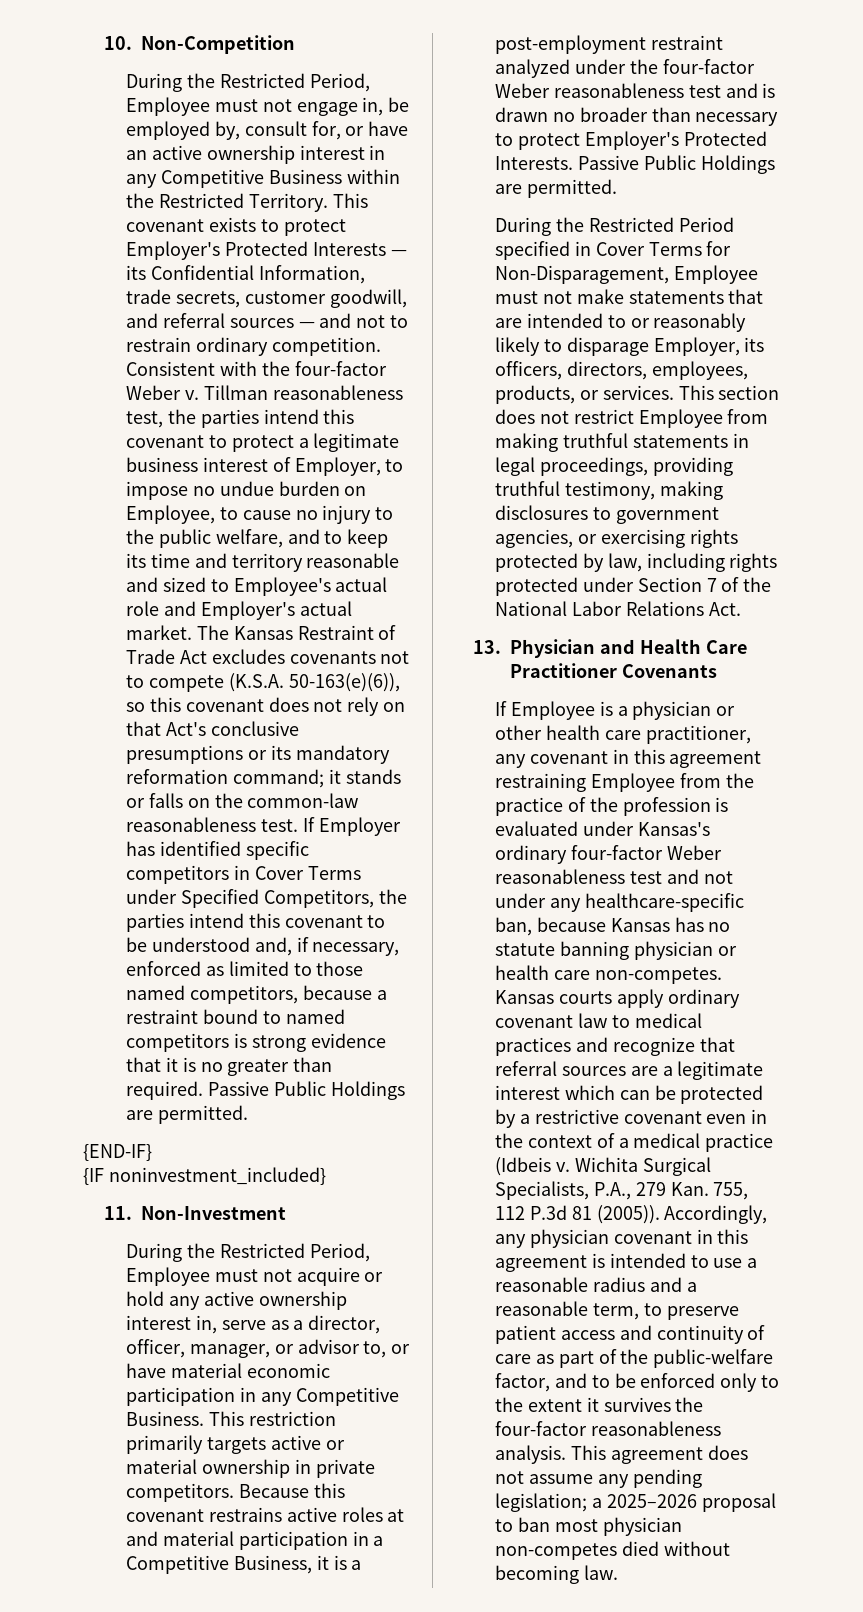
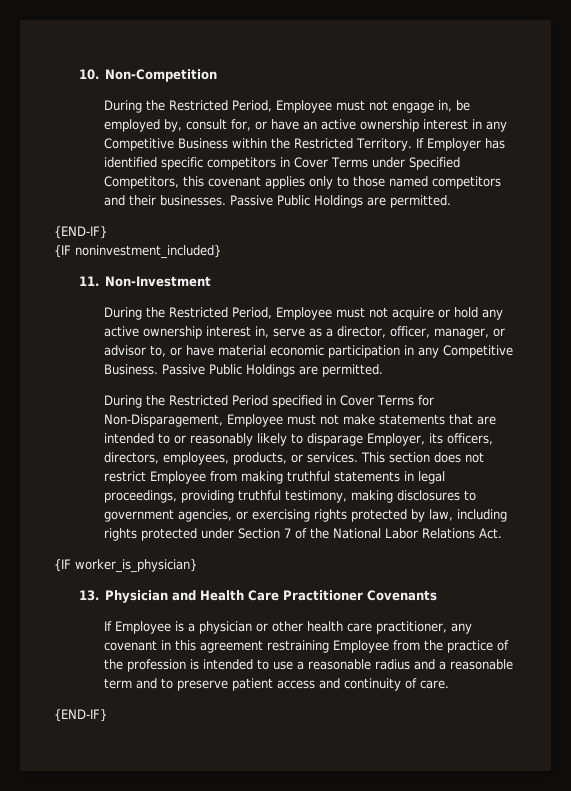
[332,193,368,208] [125,217,346,236] [125,241,407,260] [125,265,365,284] [125,289,407,308] [125,313,409,328] [125,337,381,356] [125,361,387,376] [125,385,403,400] [125,409,355,428] [125,433,400,452] [125,457,404,476] [125,481,367,500] [125,505,394,524] [125,529,389,548] [125,553,400,572] [125,577,388,596] [125,601,352,620] [125,625,397,640] [125,649,410,664] [125,673,400,692] [125,697,406,716] [125,721,299,736] [125,745,390,764] [125,769,401,788] [125,793,359,808] [125,817,298,832] This covenant exists to protect Employer's Protected Interests — its Confidential Information, trade secrets, customer goodwill, and referral sources — and not to restrain ordinary competition. Consistent with the four-factor Weber v. Tillman reasonableness test, the parties intend this covenant to protect a legitimate business interest of Employer, to impose no undue burden on Employee, to cause no injury to the public welfare, and to keep its time and territory reasonable and sized to Employee's actual role and Employer's actual market. The Kansas Restraint of Trade Act excludes covenants not to compete (K.S.A. 50-163(e)(6)), so this covenant does not rely on that Act's conclusive presumptions or its mandatory reformation command; it stands or falls on the common-law reasonableness test. -> (412, 144) none
[378,889,407,904] [125,913,386,932] [125,937,400,956] [125,961,364,976] [125,985,387,1004] [125,1009,345,1024] [125,1033,386,1052] [125,1057,333,1076] [125,1081,203,1100] the parties intend this covenant to be understood and, if necessary, enforced as limited to those named competitors, because a restraint bound to named competitors is strong evidence that it is no greater than required. -> [182,176,501,189] [103,195,226,206] this covenant applies only to those named competitors and their businesses.
[208,1411,336,1426] [125,1435,345,1454] [125,1459,375,1478] [125,1483,345,1502] [125,1507,405,1522] [125,1531,384,1550] [125,1555,362,1574] [494,35,723,54] [494,59,755,78] [494,83,776,98] [494,107,779,126] [494,131,767,150] [494,156,573,170] This restriction primarily targets active or material ownership in private competitors. Because this covenant restrains active roles at and material participation in a Competitive Business, it is a post-employment restraint analyzed under the four-factor Weber reasonableness test and is drawn no broader than necessary to protect Employer's Protected Interests. -> (158, 369) none
(741, 609) none -> [54,559,197,573] // {IF worker_is_physician}
[494,821,710,836] [494,845,722,864] [494,869,733,884] [494,893,744,912] [494,917,731,936] [494,941,737,960] [494,965,722,984] [494,989,740,1008] [494,1013,702,1028] [494,1037,735,1056] [494,1061,764,1080] [494,1085,764,1104] [494,1109,768,1128] [494,1133,774,1152] [494,1157,711,1176] [494,1181,749,1200] [494,1205,768,1224] [494,1229,749,1248] [494,1253,605,1272] evaluated under Kansas's ordinary four-factor Weber reasonableness test and not under any healthcare-specific ban, because Kansas has no statute banning physician or health care non-competes. Kansas courts apply ordinary covenant law to medical practices and recognize that referral sources are a legitimate interest which can be protected by a restrictive covenant even in the context of a medical practice (Idbeis v. Wichita Surgical Specialists, P.A., 279 Kan. 755, 112 P.3d 81 (2005)). Accordingly, any physician covenant in this agreement is -> (199, 664) none
[592,1303,639,1320] term, -> [103,678,157,689] term and
[494,1349,774,1368] [494,1373,780,1392] [494,1397,704,1412] [494,1421,721,1436] [494,1445,748,1464] [494,1469,702,1488] [494,1493,776,1512] [494,1517,682,1536] [494,1541,730,1560] [494,1565,618,1584] care as part of the public-welfare factor, and to be enforced only to the extent it survives the four-factor reasonableness analysis. This agreement does not assume any pending legislation; a 2025–2026 proposal to ban most physician non-competes died without becoming law. -> [419,680,449,689] [54,709,107,722] care. // {END-IF}

